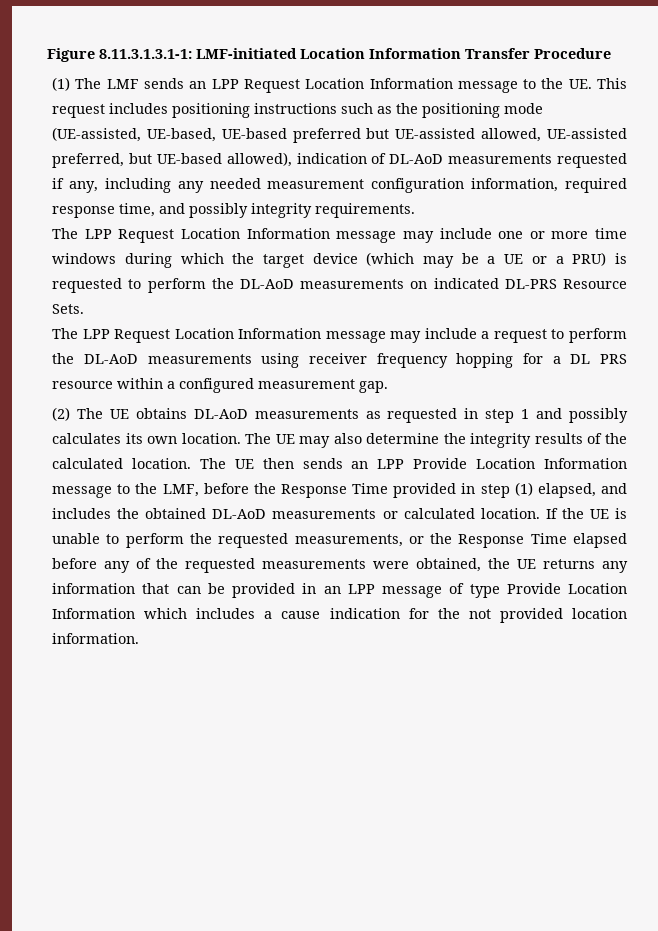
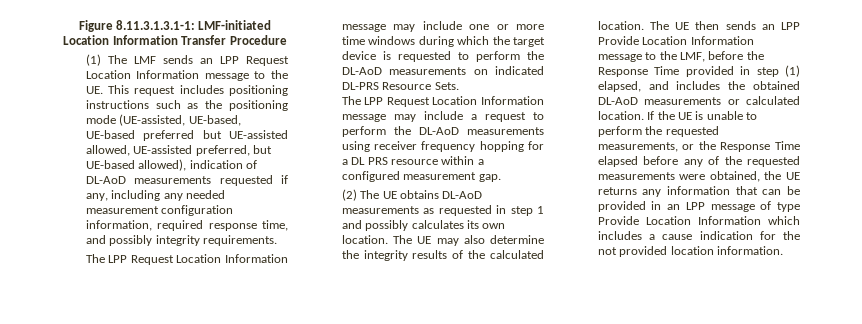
[366,252,607,268] (which may be a UE or a PRU) -> (376, 55) none

